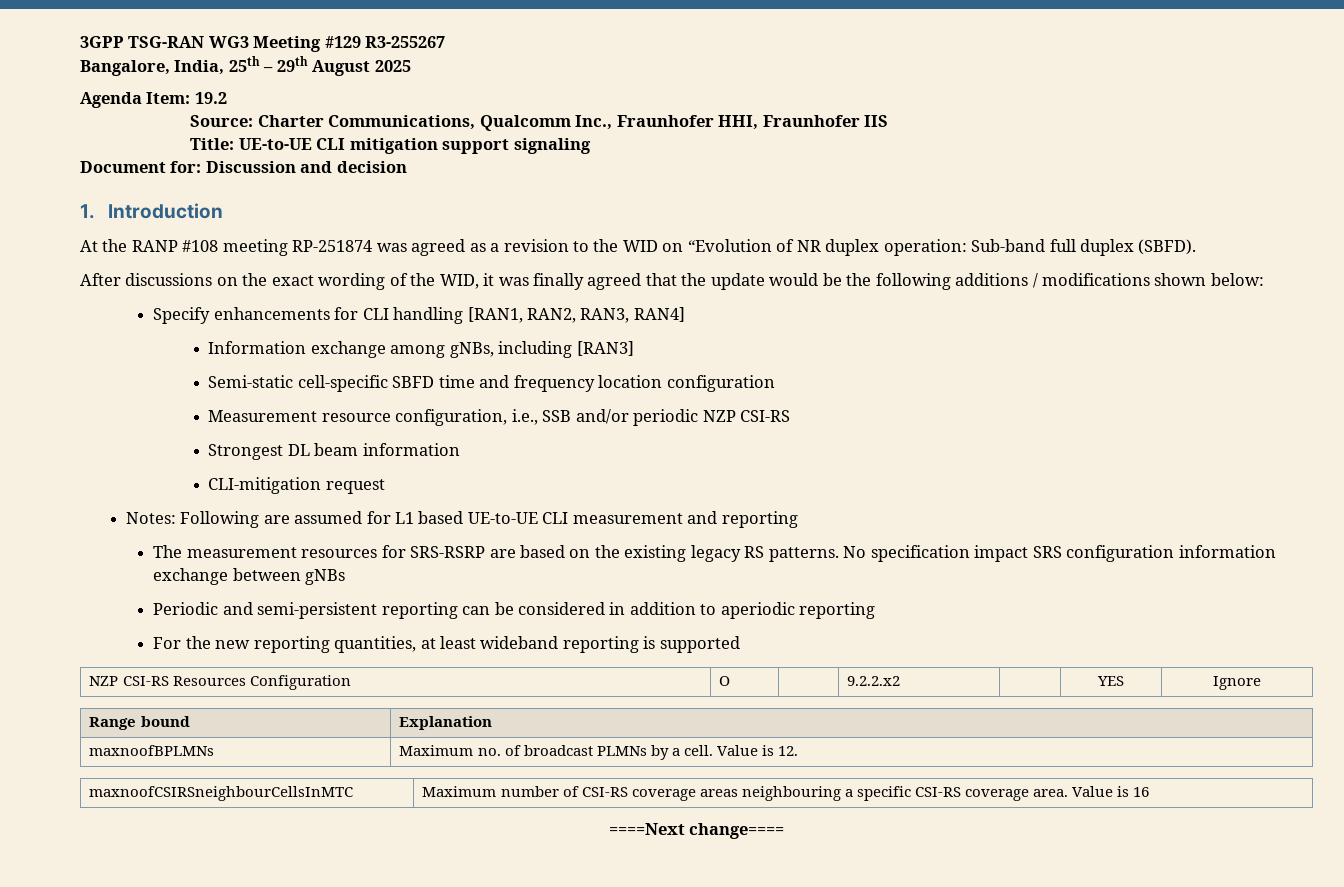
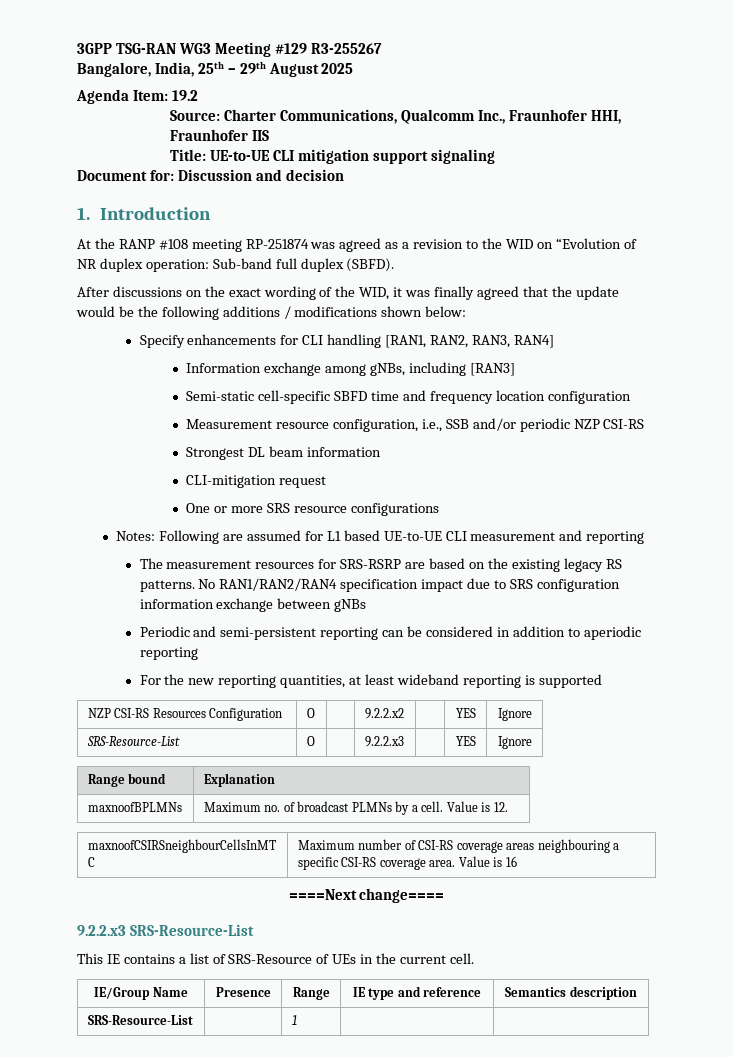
(385, 486) none -> [186,503,439,516] // One or more SRS resource configurations
(867, 552) none -> [219,578,338,591] RAN1/RAN2/RAN4
(1029, 553) none -> [467,578,507,589] due to
(1261, 683) none -> [86,736,180,746] [306,736,315,746] [364,736,404,747] [455,736,476,746] [497,736,532,749] // SRS-Resource-List | O | | 9.2.2.x3 | | YES | Ignore
(785, 831) none -> [77,924,254,936] [77,953,474,964] [94,987,188,1000] [215,987,271,997] [292,987,330,1000] [352,986,482,1000] [505,986,637,1000] [87,1015,193,1025] [291,1015,297,1025] // 9.2.2.x3 SRS-Resource-List // This IE contains a list of SRS-Resource of UEs in the current cell. // IE/Group Name | Presence | Range | IE type and reference | Semantics description // SRS-Resource-List | | 1 | |

